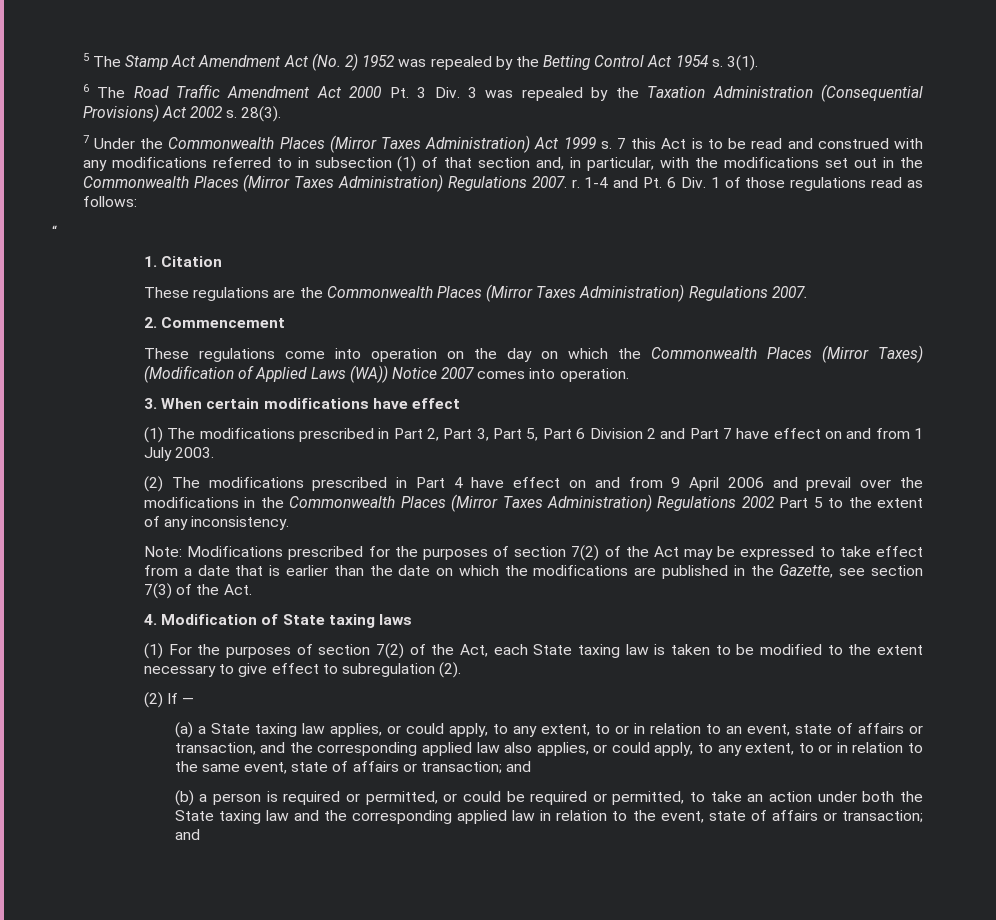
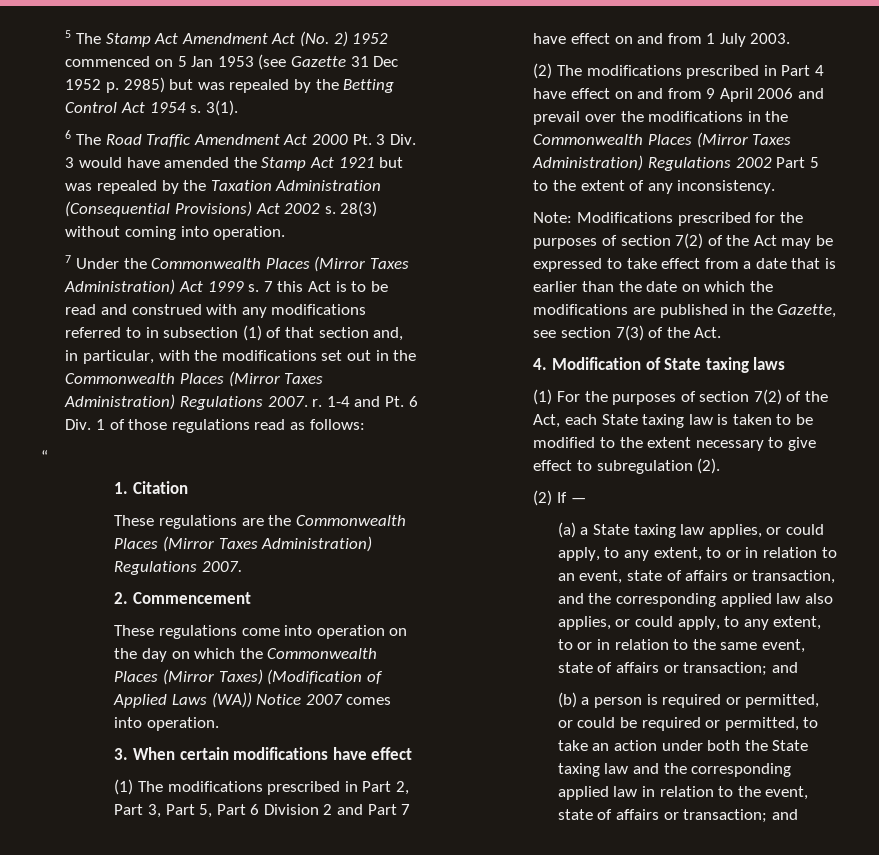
(396, 61) none -> [65,54,399,70] [65,77,194,93] commenced on 5 Jan 1953 (see Gazette 31 Dec 1952 p. 2985) but
(477, 92) none -> [79,157,404,171] would have amended the Stamp Act 1921 but
[241,106,282,122] 28(3). -> [340,201,378,217] [65,226,286,240] 28(3) without coming into operation.

